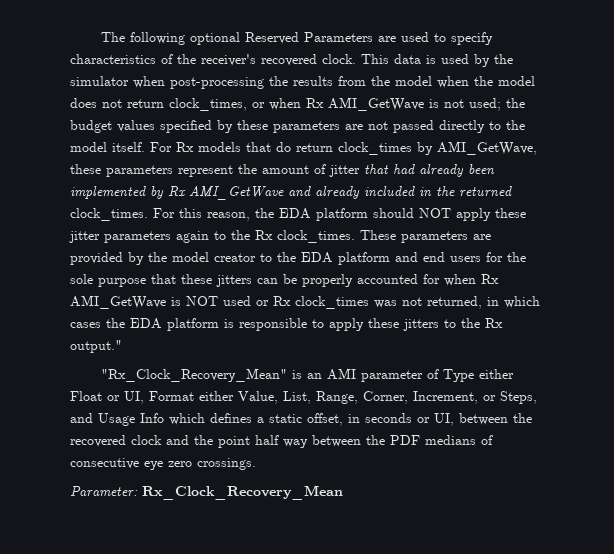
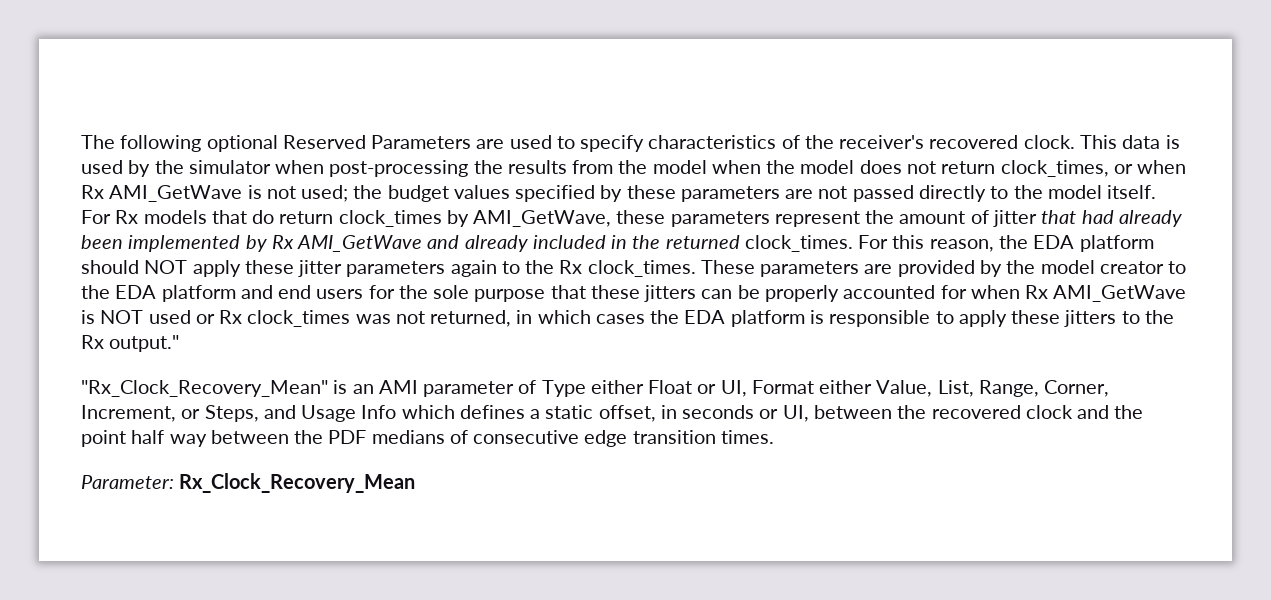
[144,458,256,470] eye zero crossings. -> [584,430,774,447] edge transition times.

